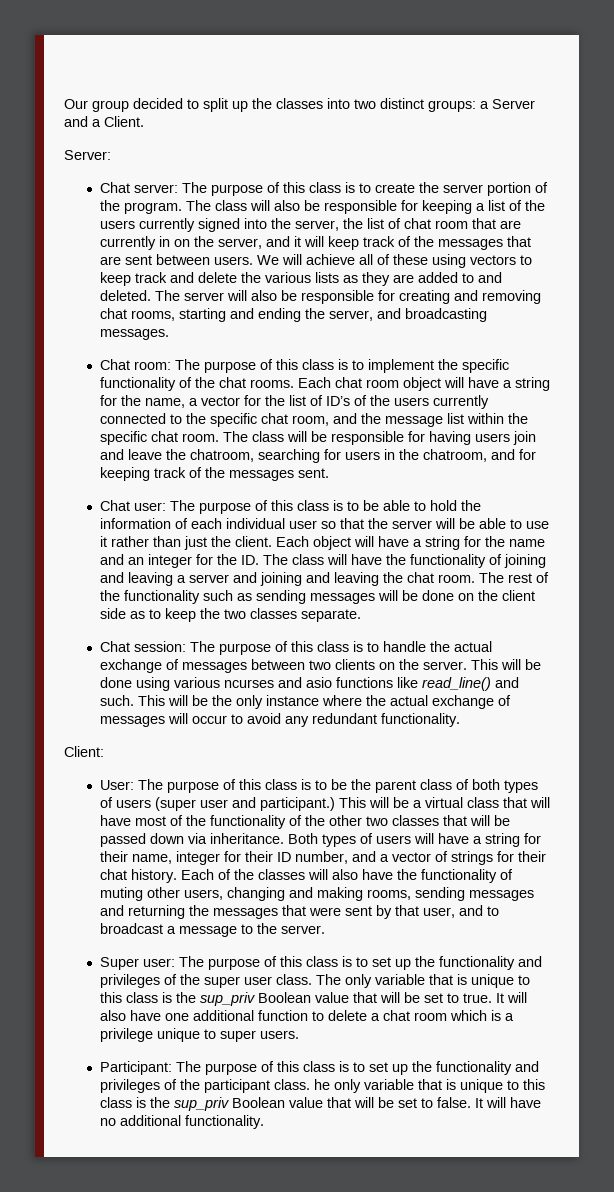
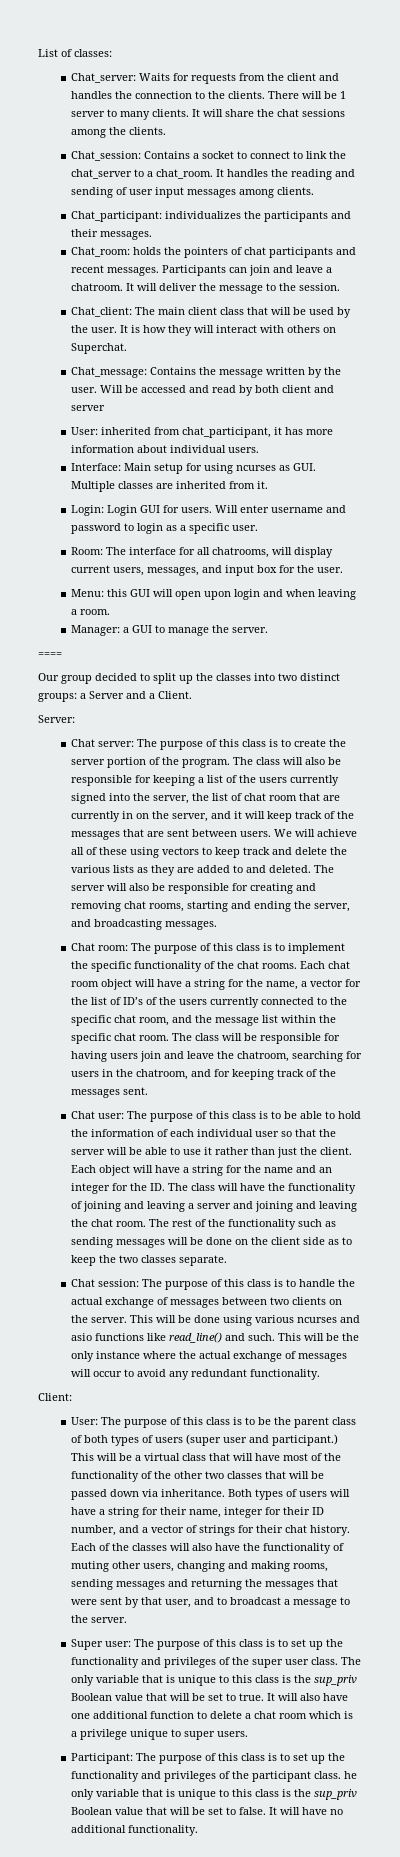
(64, 104) none -> [38,49,112,57] [71,73,340,84] [71,91,347,99] [71,109,346,120] [71,127,167,138] [71,151,347,161] [71,169,356,180] [71,187,315,198] [71,211,352,222] [71,229,153,240] [71,247,357,258] [71,265,333,276] [71,283,341,294] [71,307,352,318] [71,325,337,336] [71,343,128,354] [71,367,342,378] [71,385,335,396] [71,405,106,411] [71,427,334,438] [71,445,260,453] [71,463,317,474] [71,481,269,492] [71,505,347,516] [71,523,259,534] [71,547,334,558] [71,565,344,576] [71,589,357,600] [71,609,111,615] [71,625,269,636] [38,652,62,657] List of classes: // Chat_server: Waits for requests from the client and handles the connection to the clients. There will be 1 server to many clients. It will share the chat sessions among the clients. // Chat_session: Contains a socket to connect to link the chat_server to a chat_room. It handles the reading and sending of user input messages among clients. // Chat_participant: individualizes the participants and their messages. // Chat_room: holds the pointers of chat participants and recent messages. Participants can join and leave a chatroom. It will deliver the message to the session. // Chat_client: The main client class that will be used by the user. It is how they will interact with others on Superchat. // Chat_message: Contains the message written by the user. Will be accessed and read by both client and server // User: inherited from chat_participant, it has more information about individual users. // Interface: Main setup for using ncurses as GUI. Multiple classes are inherited from it. // Login: Login GUI for users. Will enter username and password to login as a specific user. // Room: The interface for all chatrooms, will display current users, messages, and input box for the user. // Menu: this GUI will open upon login and when leaving a room. // Manager: a GUI to manage the server. // ==== //

